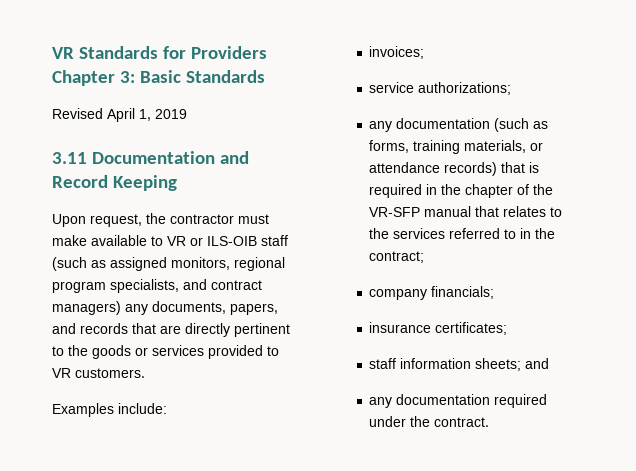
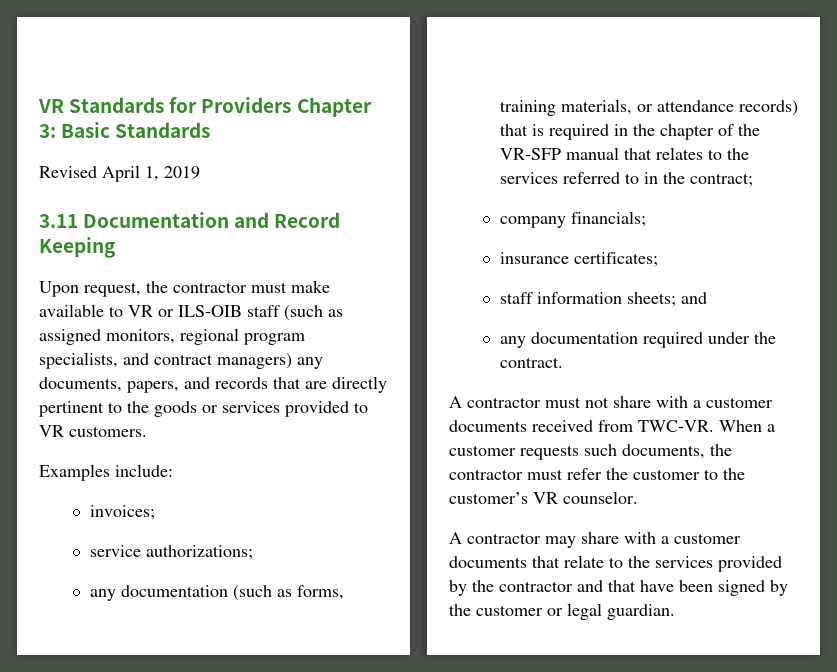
(490, 422) none -> [449,396,773,408] [449,420,775,432] [449,444,732,460] [449,468,745,480] [449,491,638,504] [449,532,741,548] [449,555,782,572] [449,580,788,596] [449,603,675,620] // A contractor must not share with a customer documents received from TWC-VR. When a customer requests such documents, the contractor must refer the customer to the customer’s VR counselor. // A contractor may share with a customer documents that relate to the services provided by the contractor and that have been signed by the customer or legal guardian.

